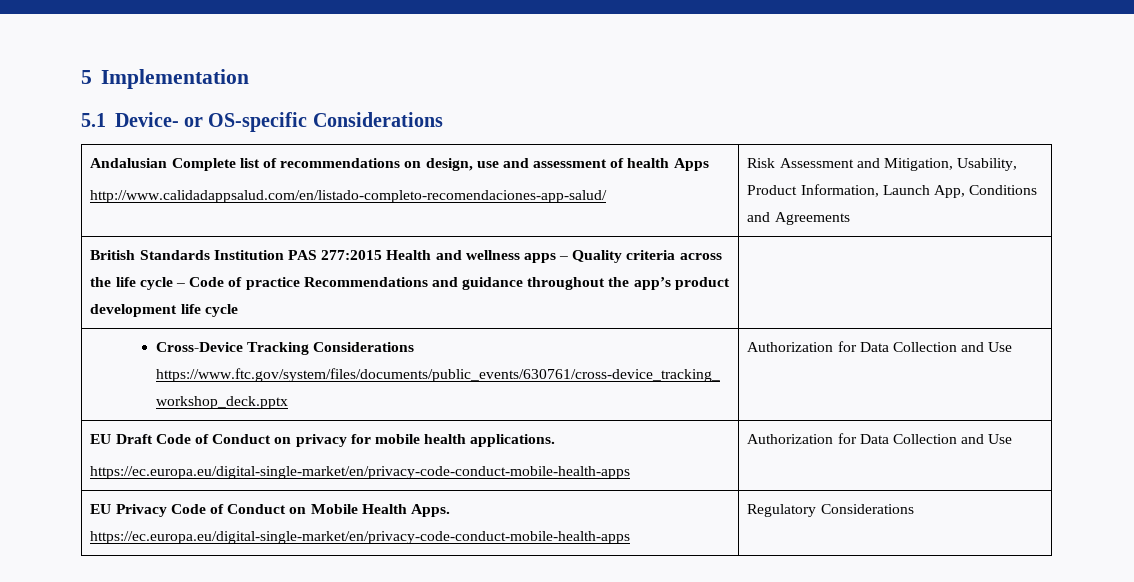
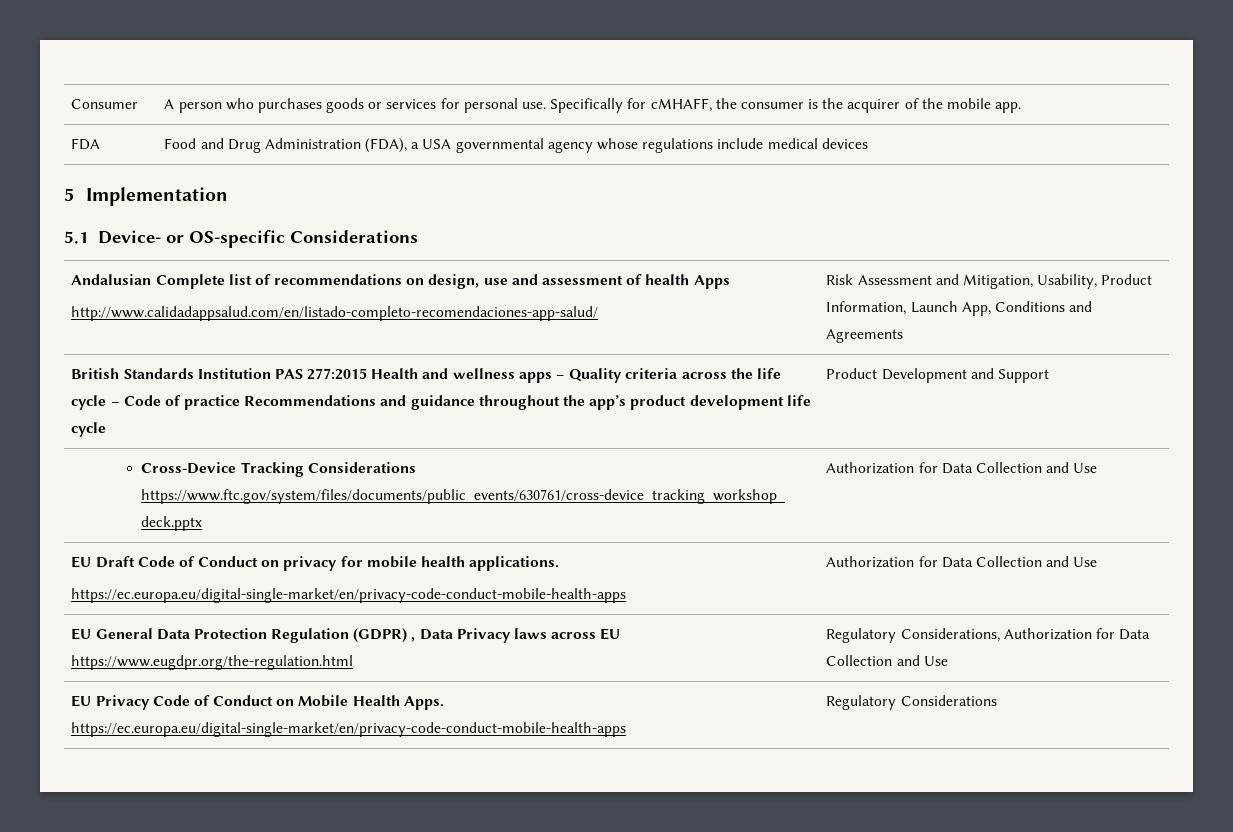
(81, 77) none -> [71,99,139,109] [164,98,1022,113] [71,138,101,150] [164,138,868,153] Consumer | A person who purchases goods or services for personal use. Specifically for cMHAFF, the consumer is the acquirer of the mobile app. // FDA | Food and Drug Administration (FDA), a USA governmental agency whose regulations include medical devices //
(238, 310) none -> [826,368,1049,383] Product Development and Support
(1013, 439) none -> [71,628,621,643] [71,655,354,670] [826,628,1151,643] [826,655,948,666] // EU General Data Protection Regulation (GDPR) , Data Privacy laws across EU https://www.eugdpr.org/the-regulation.html | Regulatory Considerations, Authorization for Data Collection and Use

